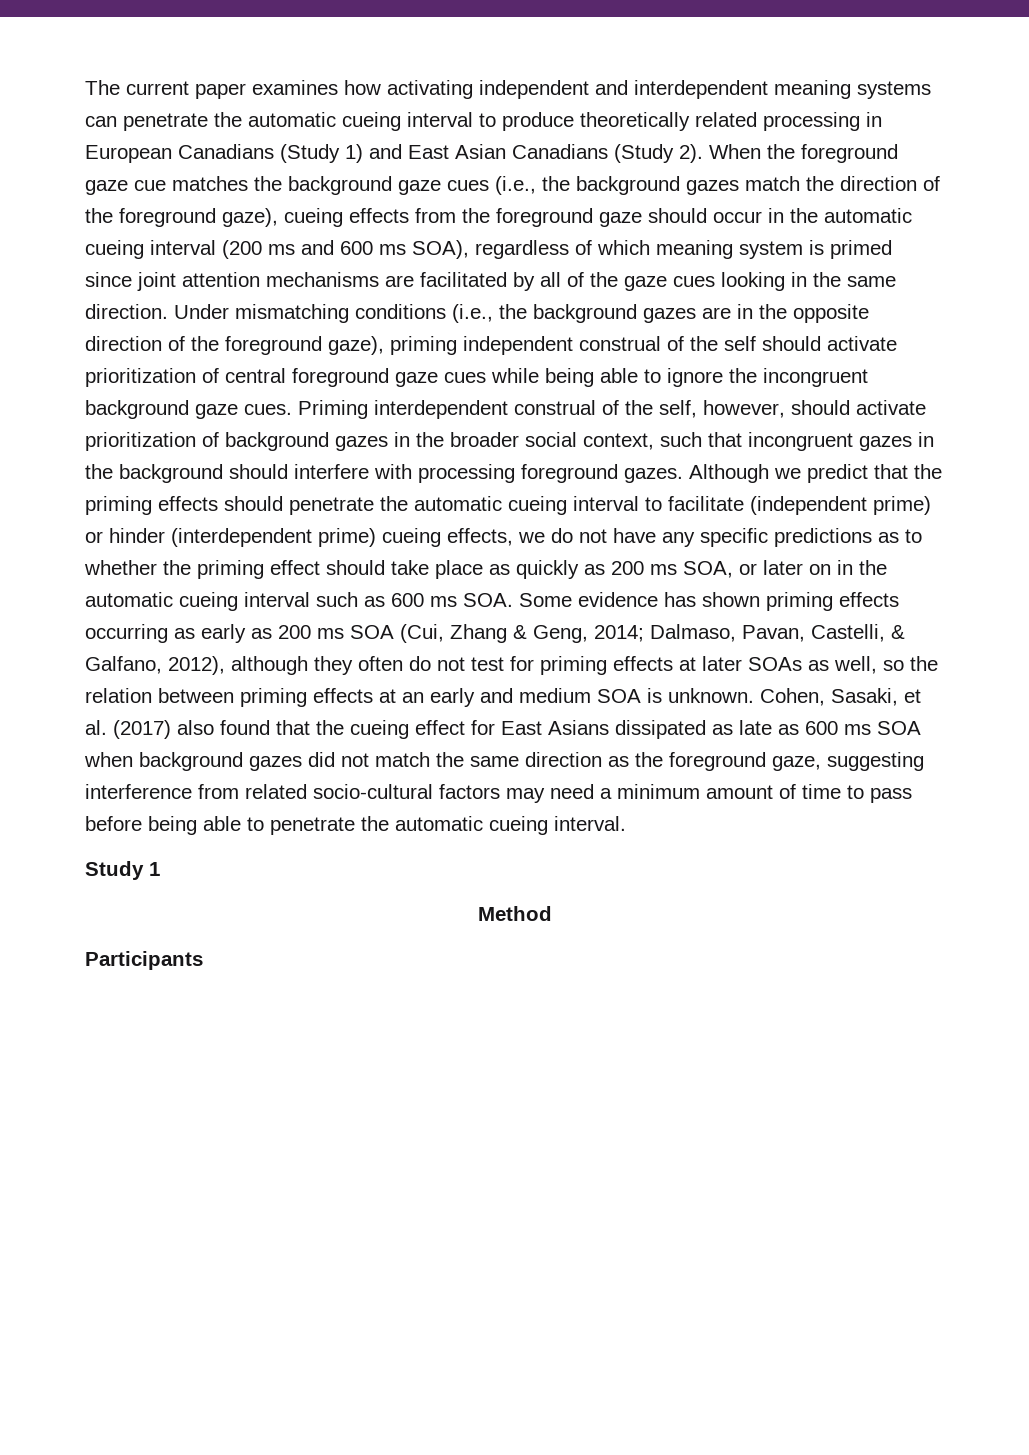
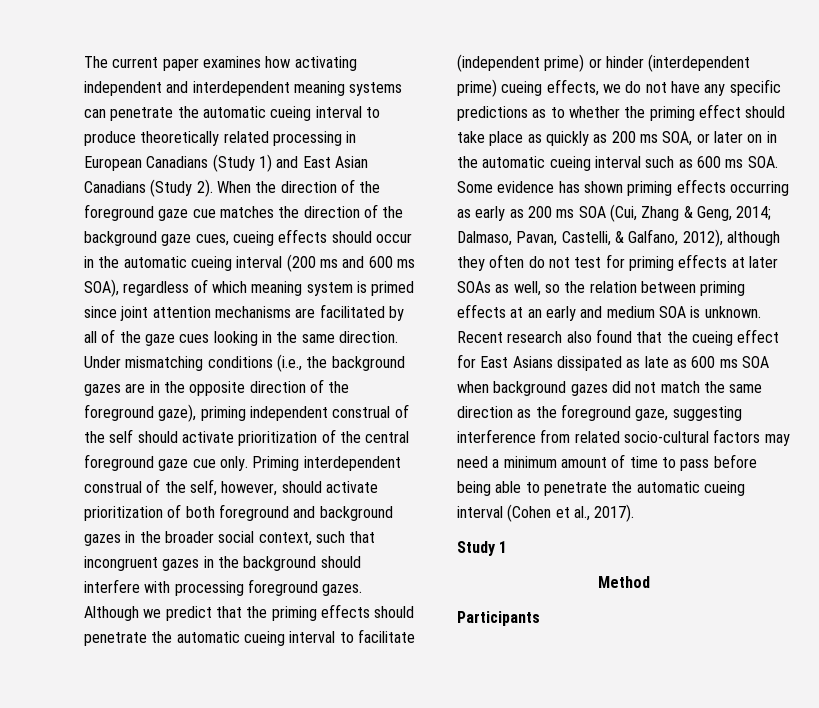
(795, 151) none -> [280,179,381,193] direction of the
[288,176,940,195] [85,208,642,227] background gaze cues (i.e., the background gazes match the direction of the foreground gaze), cueing effects from the foreground gaze -> [303,204,404,218] [84,229,328,246] direction of the background gaze cues, cueing effects
(219, 375) none -> [339,431,361,443] the
[444,368,868,387] [85,400,292,419] cues while being able to ignore the incongruent background gaze cues. -> [192,456,248,471] cue only.
(219, 439) none -> [185,504,316,521] both foreground and
[760,688,921,706] [85,720,171,739] Cohen, Sasaki, et al. (2017) -> [457,331,563,343] Recent research
[554,816,626,831] interval. -> [457,504,635,522] interval (Cohen et al., 2017).

